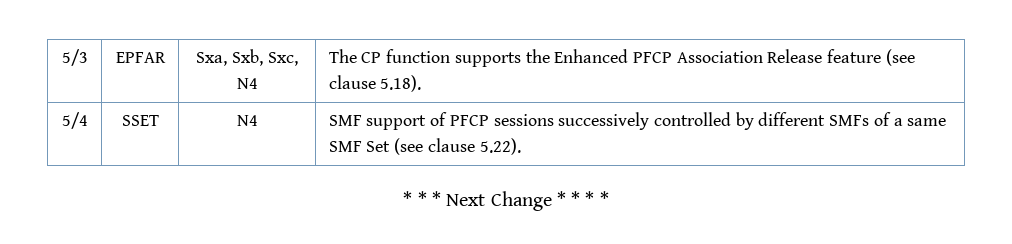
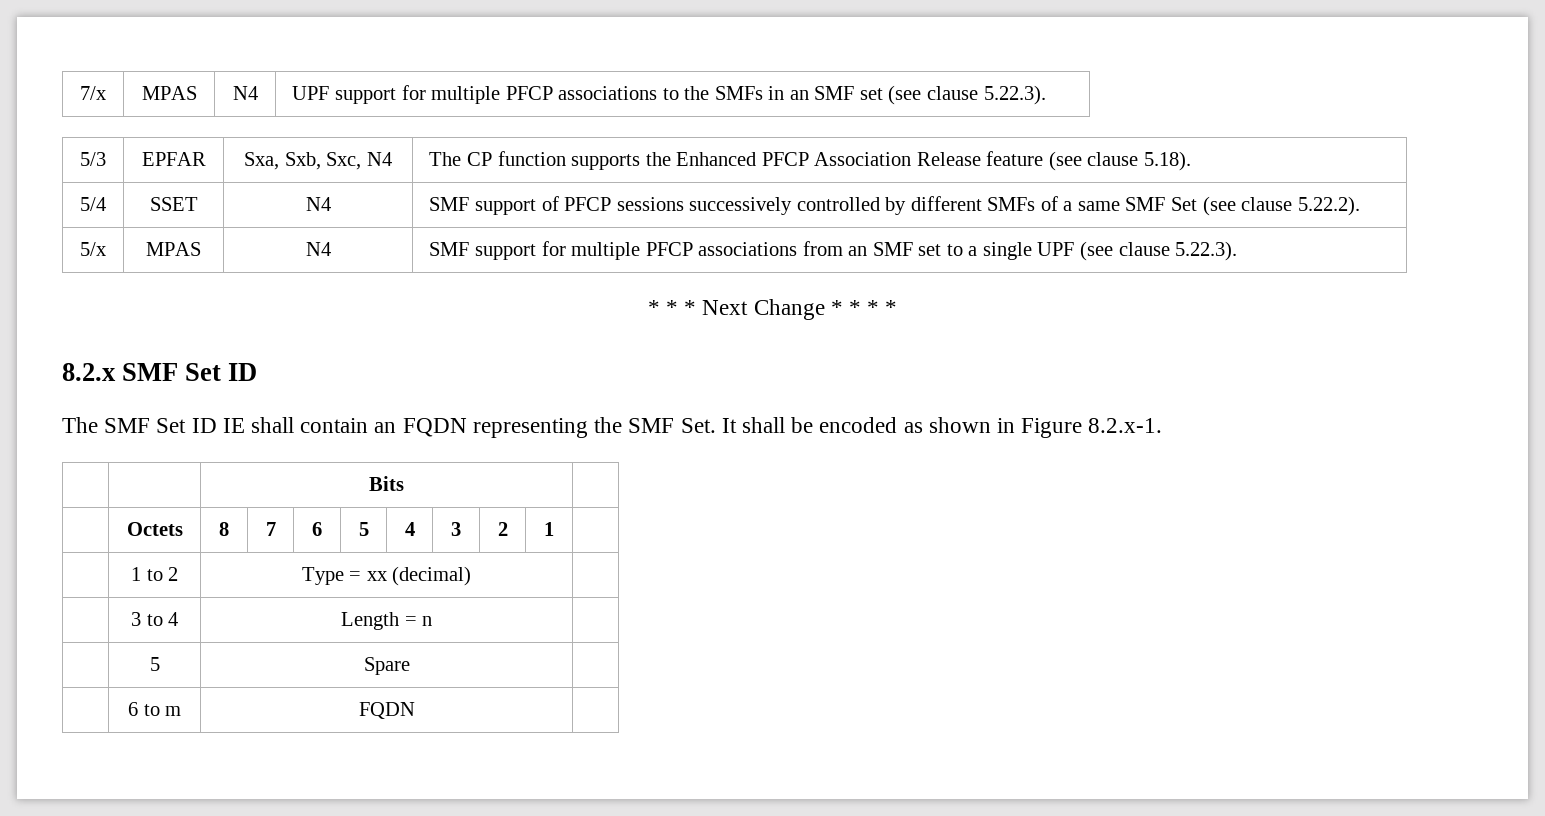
(61, 57) none -> [80,86,106,100] [141,86,197,100] [232,86,258,100] [292,85,1046,105] 7/x | MPAS | N4 | UPF support for multiple PFCP associations to the SMFs in an SMF set (see clause 5.22.3). //
[479,138,521,155] 5.22). -> [1297,196,1360,216] [80,242,106,256] [146,242,201,256] [305,242,331,256] [429,241,1238,261] 5.22.2). // 5/x | MPAS | N4 | SMF support for multiple PFCP associations from an SMF set to a single UPF (see clause 5.22.3).
(609, 198) none -> [62,363,258,381] [62,417,1163,438] [369,476,404,491] [126,522,183,536] [219,522,229,536] [265,522,276,536] [312,522,322,536] [358,522,369,536] [404,522,415,536] [451,522,461,536] [497,522,508,536] [544,522,554,536] [130,567,179,581] [301,566,472,586] [130,612,179,626] [340,612,433,630] [149,657,160,671] [363,657,410,675] [127,702,182,716] [358,702,415,719] // 8.2.x SMF Set ID // The SMF Set ID IE shall contain an FQDN representing the SMF Set. It shall be encoded as shown in Figure 8.2.x-1. // | | Bits | // | Octets | 8 | 7 | 6 | 5 | 4 | 3 | 2 | 1 | // | 1 to 2 | Type = xx (decimal) | // | 3 to 4 | Length = n | // | 5 | Spare | // | 6 to m | FQDN |

